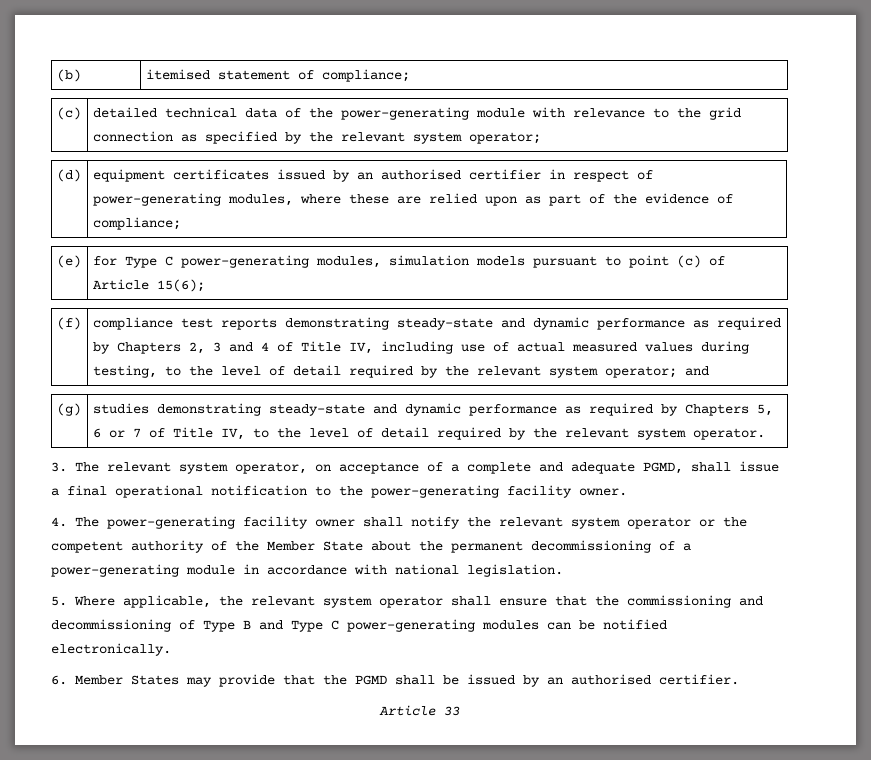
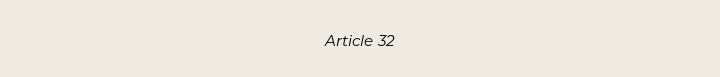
[56,69,81,82] [145,69,410,82] [56,107,81,120] [92,107,741,120] [92,131,541,144] [56,169,81,182] [92,169,653,182] [92,193,733,206] [92,217,181,230] [56,255,81,268] [92,255,725,268] [92,279,205,292] [56,317,81,330] [92,317,781,330] [92,341,749,354] [92,365,709,378] [56,403,81,416] [92,403,773,416] [92,427,765,440] [51,461,779,474] [51,485,627,498] [51,516,747,529] [51,540,691,553] [51,564,563,577] [51,595,763,608] [51,619,667,632] [51,643,171,656] [51,674,739,687] [378,705,460,716] (b) | itemised statement of compliance; // (c) | detailed technical data of the power-generating module with relevance to the grid connection as specified by the relevant system operator; // (d) | equipment certificates issued by an authorised certifier in respect of power-generating modules, where these are relied upon as part of the evidence of compliance; // (e) | for Type C power-generating modules, simulation models pursuant to point (c) of Article 15(6); // (f) | compliance test reports demonstrating steady-state and dynamic performance as required by Chapters 2, 3 and 4 of Title IV, including use of actual measured values during testing, to the level of detail required by the relevant system operator; and // (g) | studies demonstrating steady-state and dynamic performance as required by Chapters 5, 6 or 7 of Title IV, to the level of detail required by the relevant system operator. // 3. The relevant system operator, on acceptance of a complete and adequate PGMD, shall issue a final operational notification to the power-generating facility owner. // 4. The power-generating facility owner shall notify the relevant system operator or the competent authority of the Member State about the permanent decommissioning of a power-generating module in accordance with national legislation. // 5. Where applicable, the relevant system operator shall ensure that the commissioning and decommissioning of Type B and Type C power-generating modules can be notified electronically. // 6. Member States may provide that the PGMD shall be issued by an authorised certifier. // Article 33 -> [324,35,395,46] Article 32

